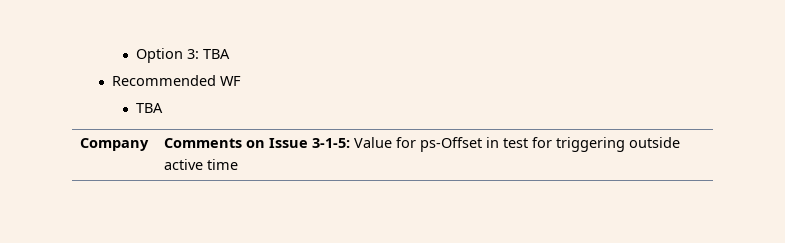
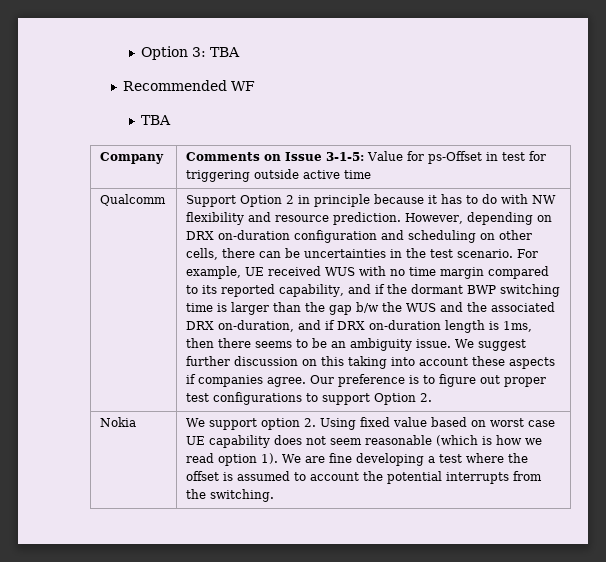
(238, 164) none -> [100,194,167,206] [186,194,557,207] [186,212,553,225] [186,230,533,243] [186,248,539,260] [186,266,550,279] [186,284,561,297] [186,302,556,315] [186,320,533,333] [186,338,527,351] [186,356,556,369] [186,374,547,387] [186,392,433,405] [100,417,137,427] [186,417,556,430] [186,435,543,448] [186,453,529,466] [186,471,543,484] [186,489,275,502] // Qualcomm | Support Option 2 in principle because it has to do with NW flexibility and resource prediction. However, depending on DRX on-duration configuration and scheduling on other cells, there can be uncertainties in the test scenario. For example, UE received WUS with no time margin compared to its reported capability, and if the dormant BWP switching time is larger than the gap b/w the WUS and the associated DRX on-duration, and if DRX on-duration length is 1ms, then there seems to be an ambiguity issue. We suggest further discussion on this taking into account these aspects if companies agree. Our preference is to figure out proper test configurations to support Option 2. // Nokia | We support option 2. Using fixed value based on worst case UE capability does not seem reasonable (which is how we read option 1). We are fine developing a test where the offset is assumed to account the potential interrupts from the switching.

